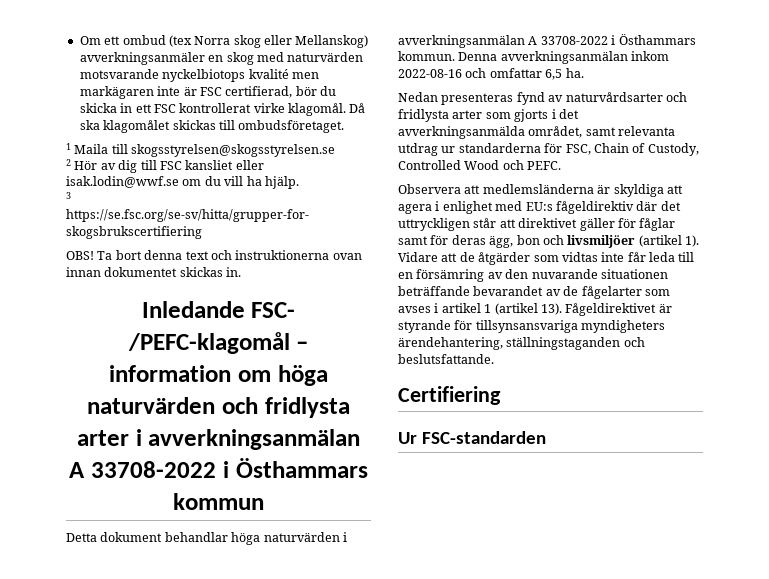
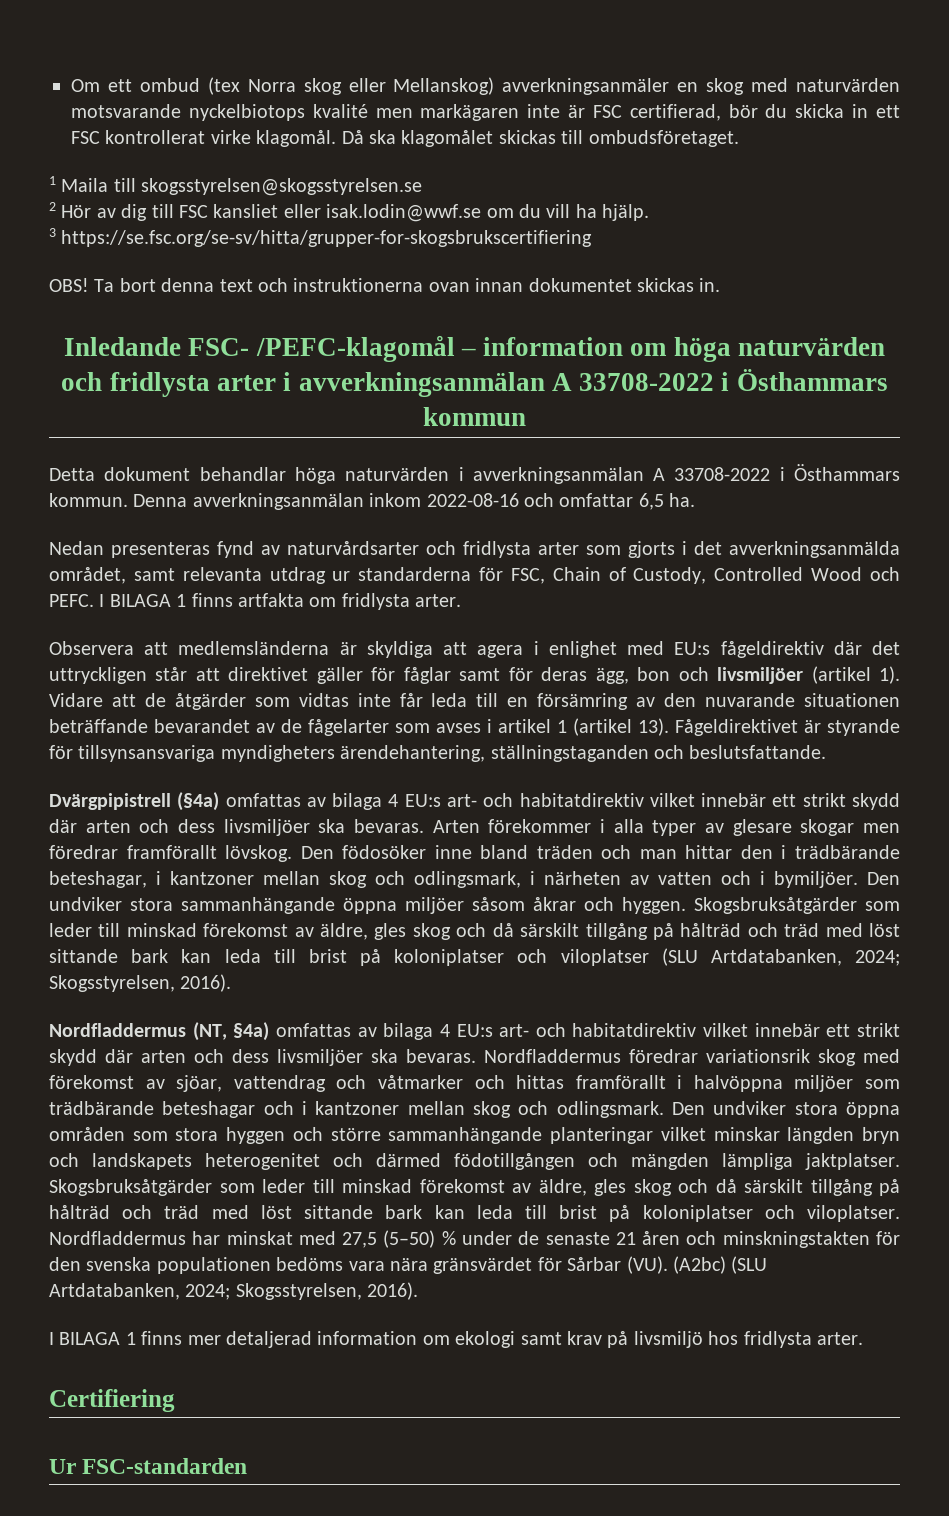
(562, 165) none -> [99,593,462,610] I BILAGA 1 finns artfakta om fridlysta arter.
(494, 359) none -> [49,792,901,811] [49,819,900,836] [49,845,901,862] [49,871,900,888] [49,897,900,914] [49,923,900,940] [49,948,900,966] [49,974,232,992] [49,1022,900,1041] [49,1049,900,1066] [49,1075,901,1092] [49,1101,900,1118] [49,1127,901,1144] [49,1153,900,1170] [49,1179,900,1196] [49,1205,900,1222] [49,1230,901,1248] [49,1256,768,1274] [49,1282,419,1300] [49,1331,863,1348] // Dvärgpipistrell (§4a) omfattas av bilaga 4 EU:s art- och habitatdirektiv vilket innebär ett strikt skydd där arten och dess livsmiljöer ska bevaras. Arten förekommer i alla typer av glesare skogar men föredrar framförallt lövskog. Den födosöker inne bland träden och man hittar den i trädbärande beteshagar, i kantzoner mellan skog och odlingsmark, i närheten av vatten och i bymiljöer. Den undviker stora sammanhängande öppna miljöer såsom åkrar och hyggen. Skogsbruksåtgärder som leder till minskad förekomst av äldre, gles skog och då särskilt tillgång på hålträd och träd med löst sittande bark kan leda till brist på koloniplatser och viloplatser (SLU Artdatabanken, 2024; Skogsstyrelsen, 2016). // Nordfladdermus (NT, §4a) omfattas av bilaga 4 EU:s art- och habitatdirektiv vilket innebär ett strikt skydd där arten och dess livsmiljöer ska bevaras. Nordfladdermus föredrar variationsrik skog med förekomst av sjöar, vattendrag och våtmarker och hittas framförallt i halvöppna miljöer som trädbärande beteshagar och i kantzoner mellan skog och odlingsmark. Den undviker stora öppna områden som stora hyggen och större sammanhängande planteringar vilket minskar längden bryn och landskapets heterogenitet och därmed födotillgången och mängden lämpliga jaktplatser. Skogsbruksåtgärder som leder till minskad förekomst av äldre, gles skog och då särskilt tillgång på hålträd och träd med löst sittande bark kan leda till brist på koloniplatser och viloplatser. Nordfladdermus har minskat med 27,5 (5–50) % under de senaste 21 åren och minskningstakten för den svenska populationen bedöms vara nära gränsvärdet för Sårbar (VU). (A2bc) (SLU Artdatabanken, 2024; Skogsstyrelsen, 2016). // I BILAGA 1 finns mer detaljerad information om ekologi samt krav på livsmiljö hos fridlysta arter.

